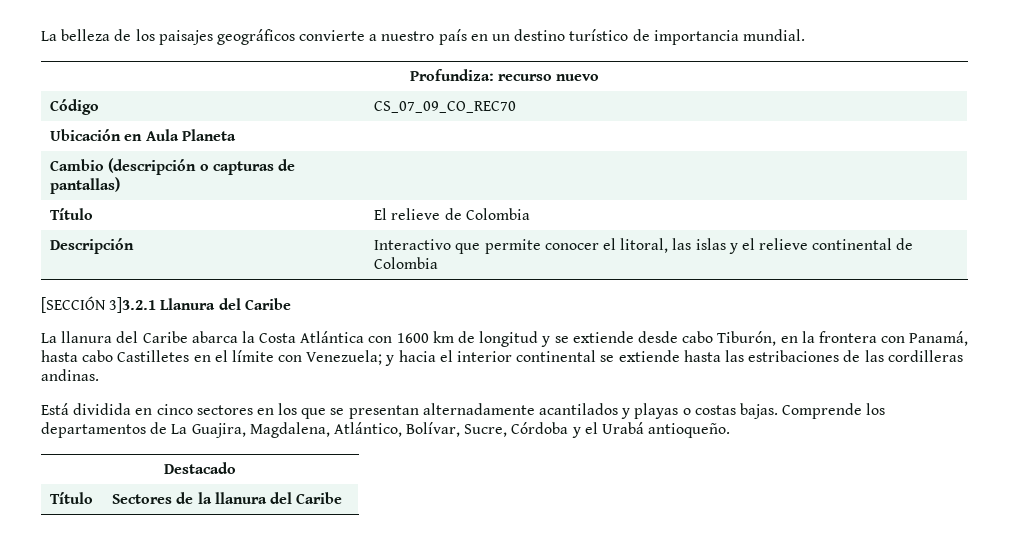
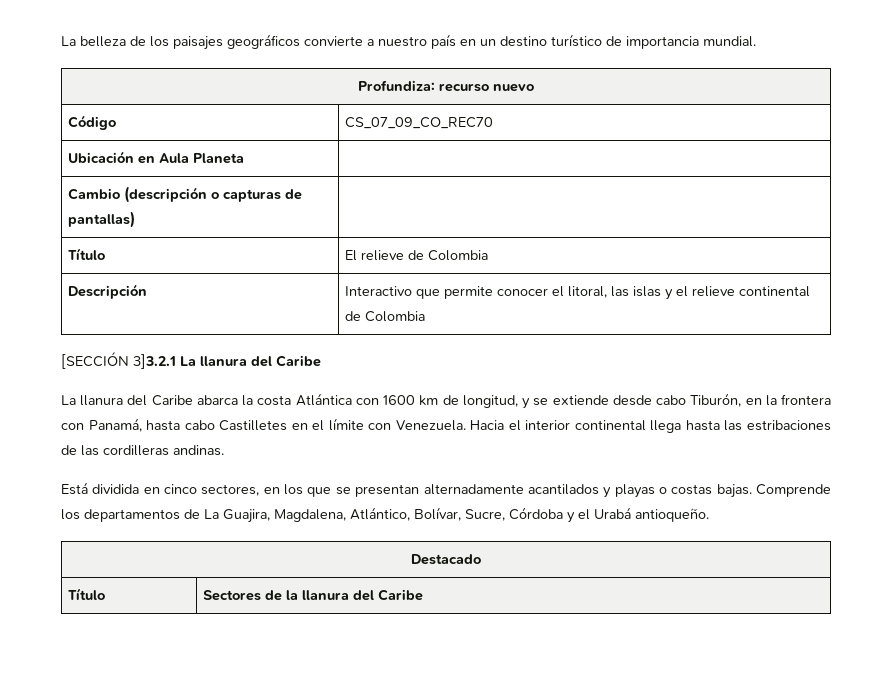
[160,298,216,310] Llanura -> [180,356,247,366] La llanura
[259,333,297,343] Costa -> [257,395,292,406] costa
[479,331,539,347] longitud -> [462,395,518,408] longitud,
[306,350,436,366] Venezuela; y hacia -> [395,420,505,431] Venezuela. Hacia
[600,350,680,362] se extiende -> [650,420,682,433] llega
[196,405,253,415] sectores -> [201,484,260,496] sectores,

